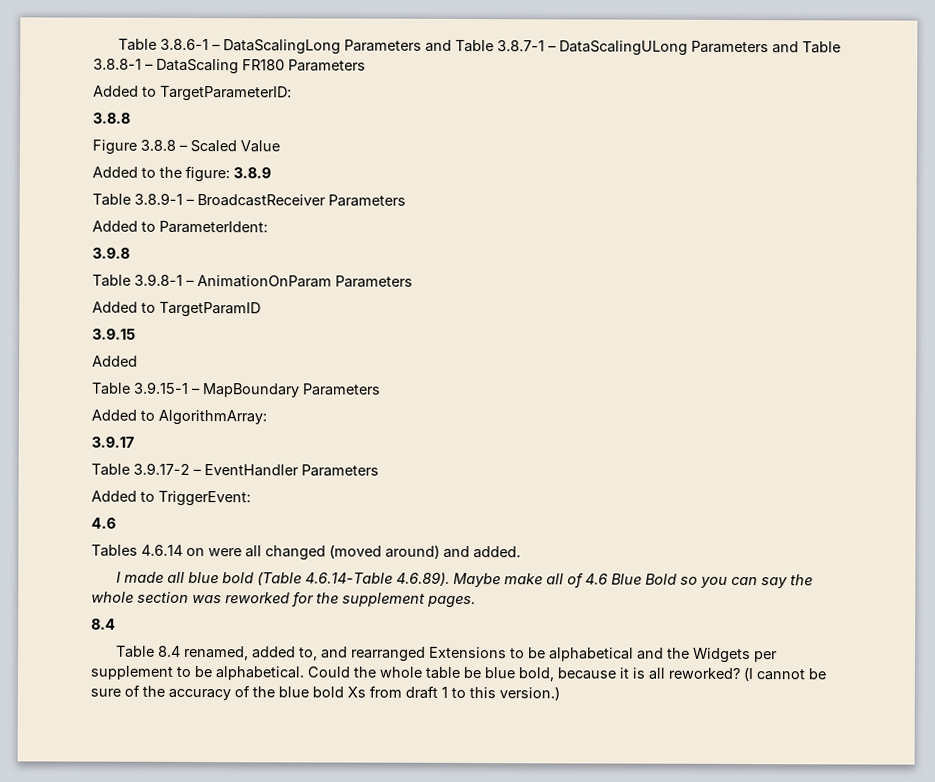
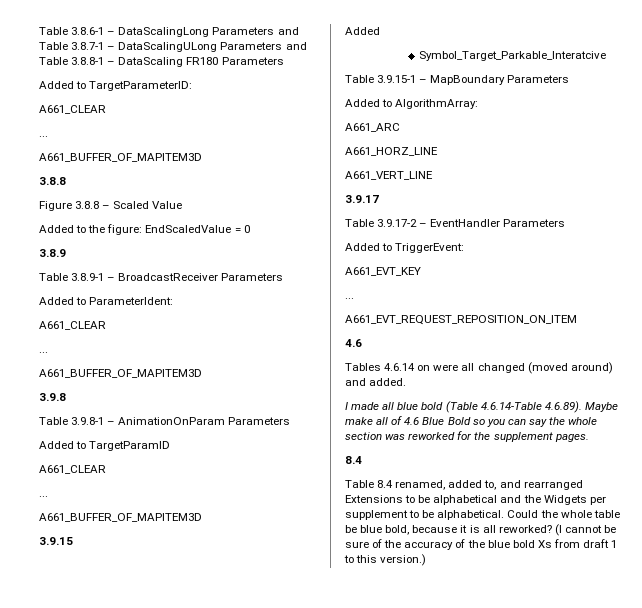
(292, 93) none -> [39,105,106,114] [39,136,48,137] [39,153,202,162] // A661_CLEAR // ... // A661_BUFFER_OF_MAPITEM3D
(230, 174) none -> [145,225,250,233] EndScaledValue = 0 //
(268, 227) none -> [39,321,106,330] [39,352,48,353] [39,369,202,378] // A661_CLEAR // ... // A661_BUFFER_OF_MAPITEM3D
(261, 309) none -> [39,465,106,474] [39,496,48,497] [39,513,202,522] // A661_CLEAR // ... // A661_BUFFER_OF_MAPITEM3D
(138, 361) none -> [418,51,606,61] // Symbol_Target_Parkable_Interatcive
(267, 417) none -> [345,123,400,132] [345,147,438,156] [345,171,433,180] // A661_ARC // A661_HORZ_LINE // A661_VERT_LINE
(251, 498) none -> [345,267,421,276] [345,298,354,299] [345,315,577,325] // A661_EVT_KEY // ... // A661_EVT_REQUEST_REPOSITION_ON_ITEM

